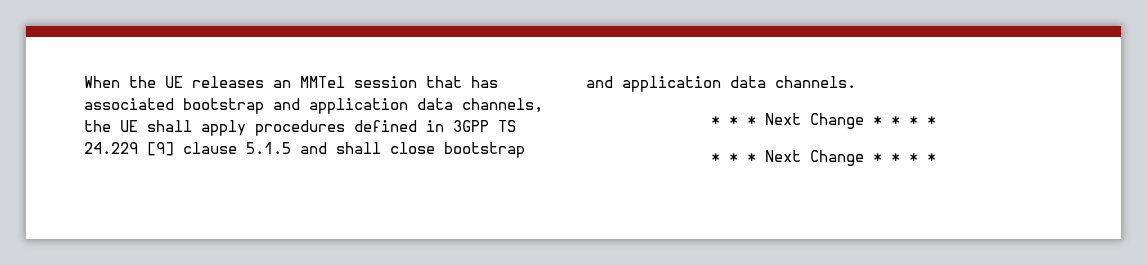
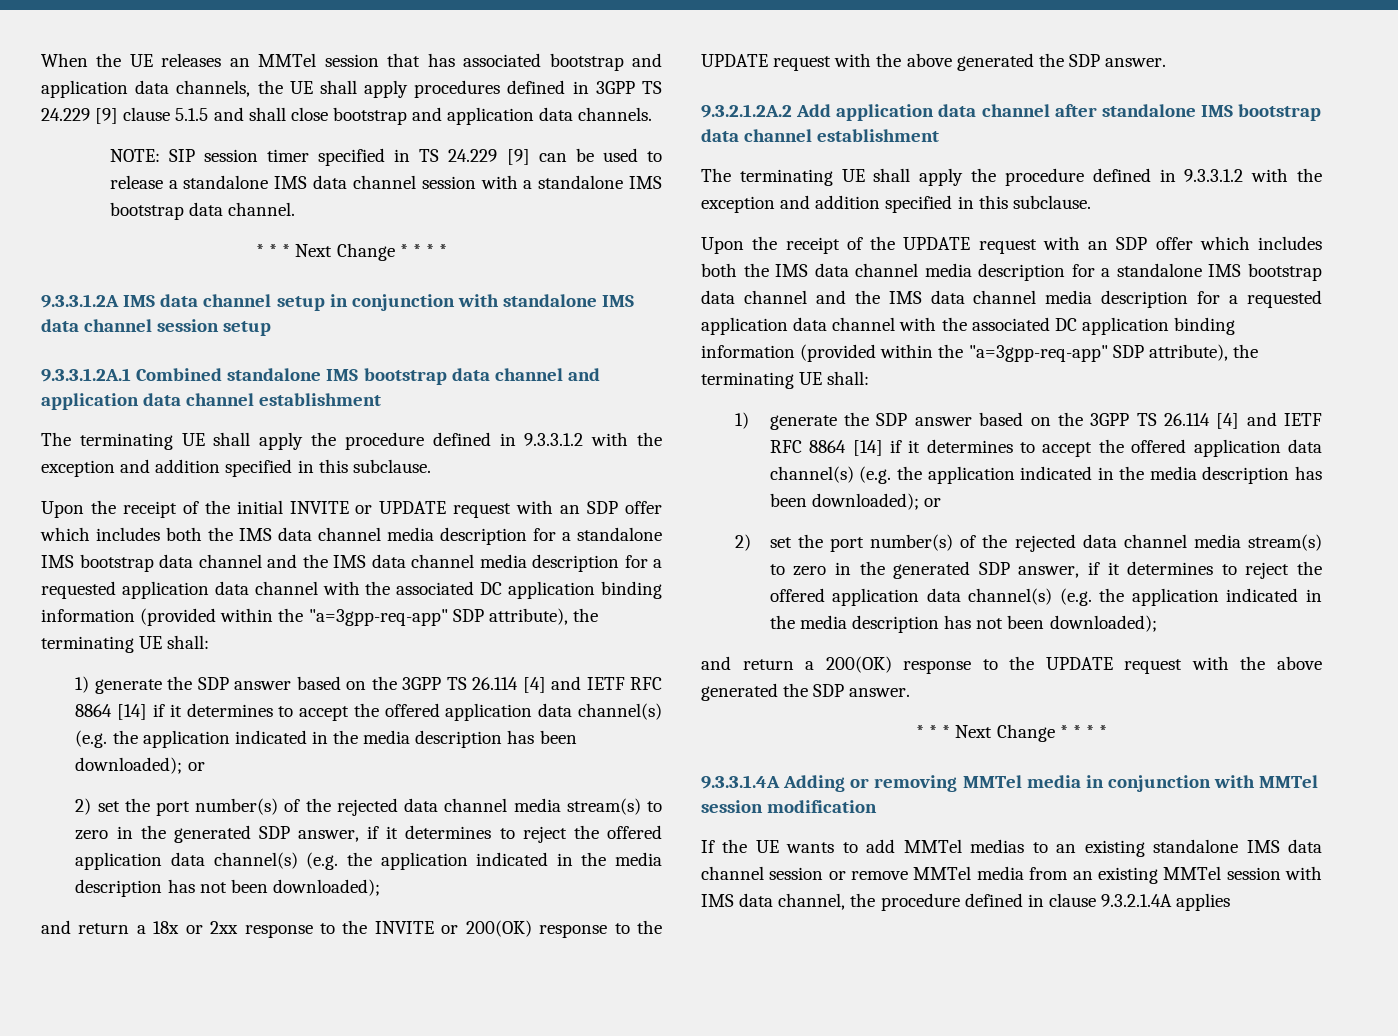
[711,113,936,129] [711,150,936,166] // * * * Next Change * * * * // * * * Next Change * * * * -> [109,148,662,166] [109,175,663,189] [109,202,296,220] [255,243,448,261] [41,294,635,311] [41,319,272,336] [41,368,600,385] [41,393,382,410] [41,432,662,450] [41,459,431,477] [41,500,662,518] [40,527,662,545] [41,554,662,572] [41,581,663,599] [41,608,598,626] [41,635,210,653] [75,676,662,694] [75,703,662,721] [75,730,577,748] [75,757,205,774] [75,798,662,816] [75,825,662,843] [75,852,662,870] [75,879,380,897] [41,920,663,938] [701,53,1167,71] [701,104,1322,121] [701,129,940,142] [701,168,1322,186] [701,195,1091,213] [701,236,1322,254] [701,263,1322,281] [701,290,1322,308] [701,317,1236,335] [701,344,1258,362] [701,371,870,389] [735,412,1322,430] [769,439,1322,457] [769,466,1322,484] [769,493,942,510] [735,534,1322,552] [769,561,1322,579] [769,588,1322,606] [769,615,1157,633] [701,656,1322,674] [701,683,911,701] [915,724,1108,742] [701,775,1319,792] [701,800,878,813] [701,839,1322,857] [701,866,1322,884] [701,893,1231,911] // NOTE: SIP session timer specified in TS 24.229 [9] can be used to release a standalone IMS data channel session with a standalone IMS bootstrap data channel. // * * * Next Change * * * * // 9.3.3.1.2A IMS data channel setup in conjunction with standalone IMS data channel session setup // 9.3.3.1.2A.1 Combined standalone IMS bootstrap data channel and application data channel establishment // The terminating UE shall apply the procedure defined in 9.3.3.1.2 with the exception and addition specified in this subclause. // Upon the receipt of the initial INVITE or UPDATE request with an SDP offer which includes both the IMS data channel media description for a standalone IMS bootstrap data channel and the IMS data channel media description for a requested application data channel with the associated DC application binding information (provided within the "a=3gpp-req-app" SDP attribute), the terminating UE shall: // 1) generate the SDP answer based on the 3GPP TS 26.114 [4] and IETF RFC 8864 [14] if it determines to accept the offered application data channel(s) (e.g. the application indicated in the media description has been downloaded); or // 2) set the port number(s) of the rejected data channel media stream(s) to zero in the generated SDP answer, if it determines to reject the offered application data channel(s) (e.g. the application indicated in the media description has not been downloaded); // and return a 18x or 2xx response to the INVITE or 200(OK) response to the UPDATE request with the above generated the SDP answer. // 9.3.2.1.2A.2 Add application data channel after standalone IMS bootstrap data channel establishment // The terminating UE shall apply the procedure defined in 9.3.3.1.2 with the exception and addition specified in this subclause. // Upon the receipt of the UPDATE request with an SDP offer which includes both the IMS data channel media description for a standalone IMS bootstrap data channel and the IMS data channel media description for a requested application data channel with the associated DC application binding information (provided within the "a=3gpp-req-app" SDP attribute), the terminating UE shall: // 1) generate the SDP answer based on the 3GPP TS 26.114 [4] and IETF RFC 8864 [14] if it determines to accept the offered application data channel(s) (e.g. the application indicated in the media description has been downloaded); or // 2) set the port number(s) of the rejected data channel media stream(s) to zero in the generated SDP answer, if it determines to reject the offered application data channel(s) (e.g. the application indicated in the media description has not been downloaded); // and return a 200(OK) response to the UPDATE request with the above generated the SDP answer. // * * * Next Change * * * * // 9.3.3.1.4A Adding or removing MMTel media in conjunction with MMTel session modification // If the UE wants to add MMTel medias to an existing standalone IMS data channel session or remove MMTel media from an existing MMTel session with IMS data channel, the procedure defined in clause 9.3.2.1.4A applies

